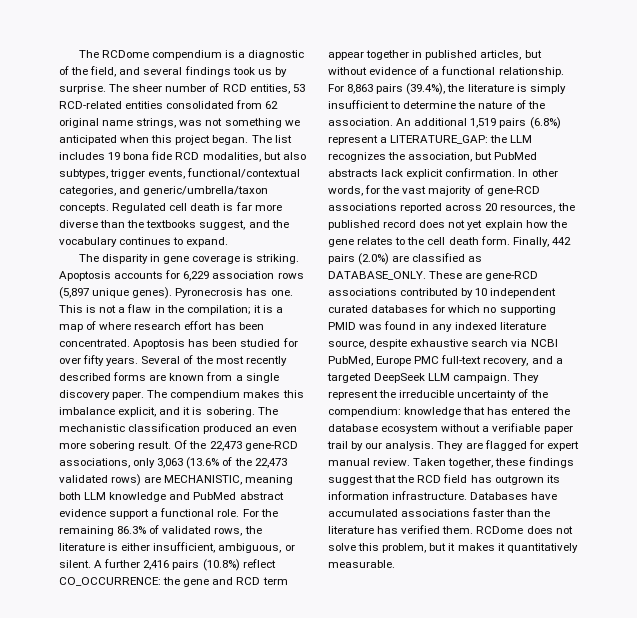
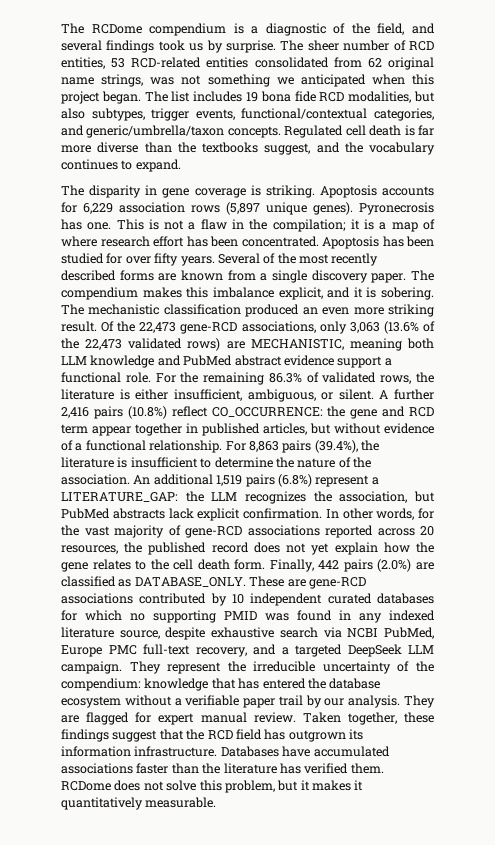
[89,441,136,451] sobering -> [388,304,434,317] striking
[529,84,566,94] simply -> (128, 462) none

